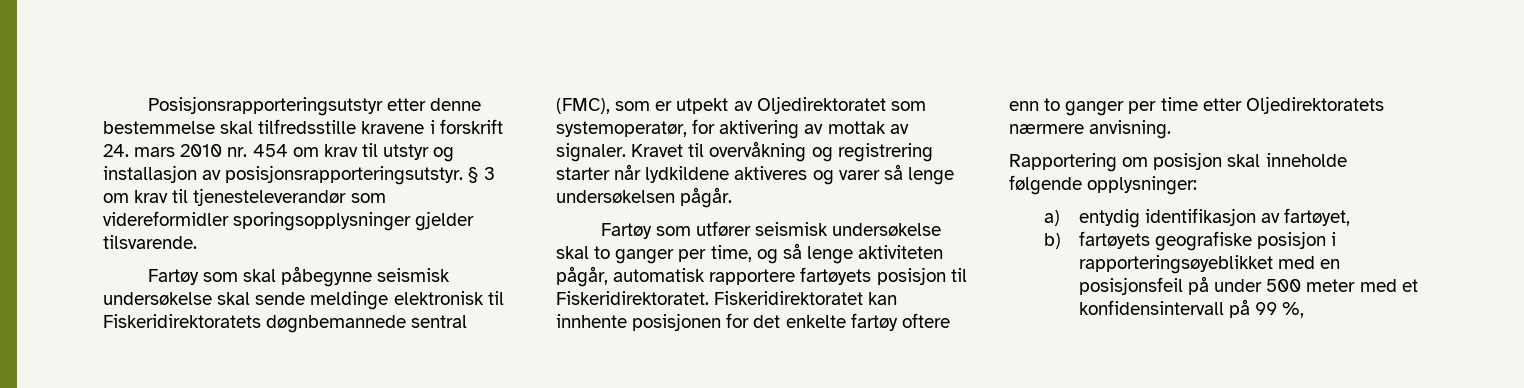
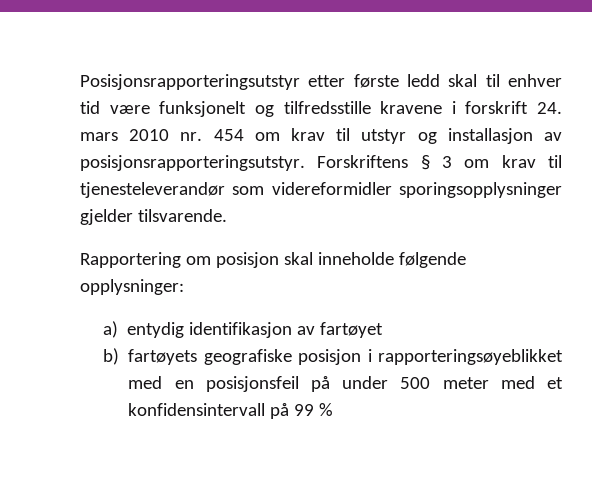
[429,98,481,111] [103,121,254,134] denne bestemmelse skal -> [353,74,562,88] [80,101,274,117] første ledd skal til enhver tid være funksjonelt og
(464, 175) none -> [317,155,409,168] Forskriftens
[147,266,451,287] [103,291,504,310] [103,314,468,333] [556,96,926,114] [556,119,909,139] [556,141,933,162] [556,164,954,185] [556,187,733,208] [600,221,942,239] [556,243,944,264] [556,266,967,287] [556,291,898,305] [556,313,950,331] [1009,96,1384,116] [1009,120,1172,139] // Fartøy som skal påbegynne seismisk undersøkelse skal sende meldinge elektronisk til Fiskeridirektoratets døgnbemannede sentral (FMC), som er utpekt av Oljedirektoratet som systemoperatør, for aktivering av mottak av signaler. Kravet til overvåkning og registrering starter når lydkildene aktiveres og varer så lenge undersøkelsen pågår. // Fartøy som utfører seismisk undersøkelse skal to ganger per time, og så lenge aktiviteten pågår, automatisk rapportere fartøyets posisjon til Fiskeridirektoratet. Fiskeridirektoratet kan innhente posisjonen for det enkelte fartøy oftere enn to ganger per time etter Oljedirektoratets nærmere anvisning. -> (227, 215) none
[1284,208,1351,226] fartøyet, -> [320,322,384,338] fartøyet
[1282,302,1305,318] %, -> [319,403,334,416] %

